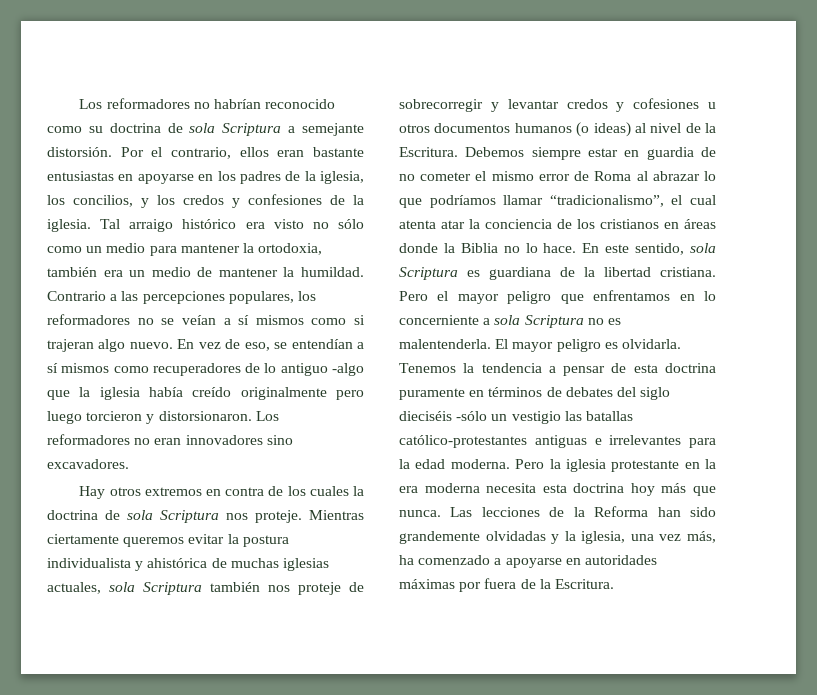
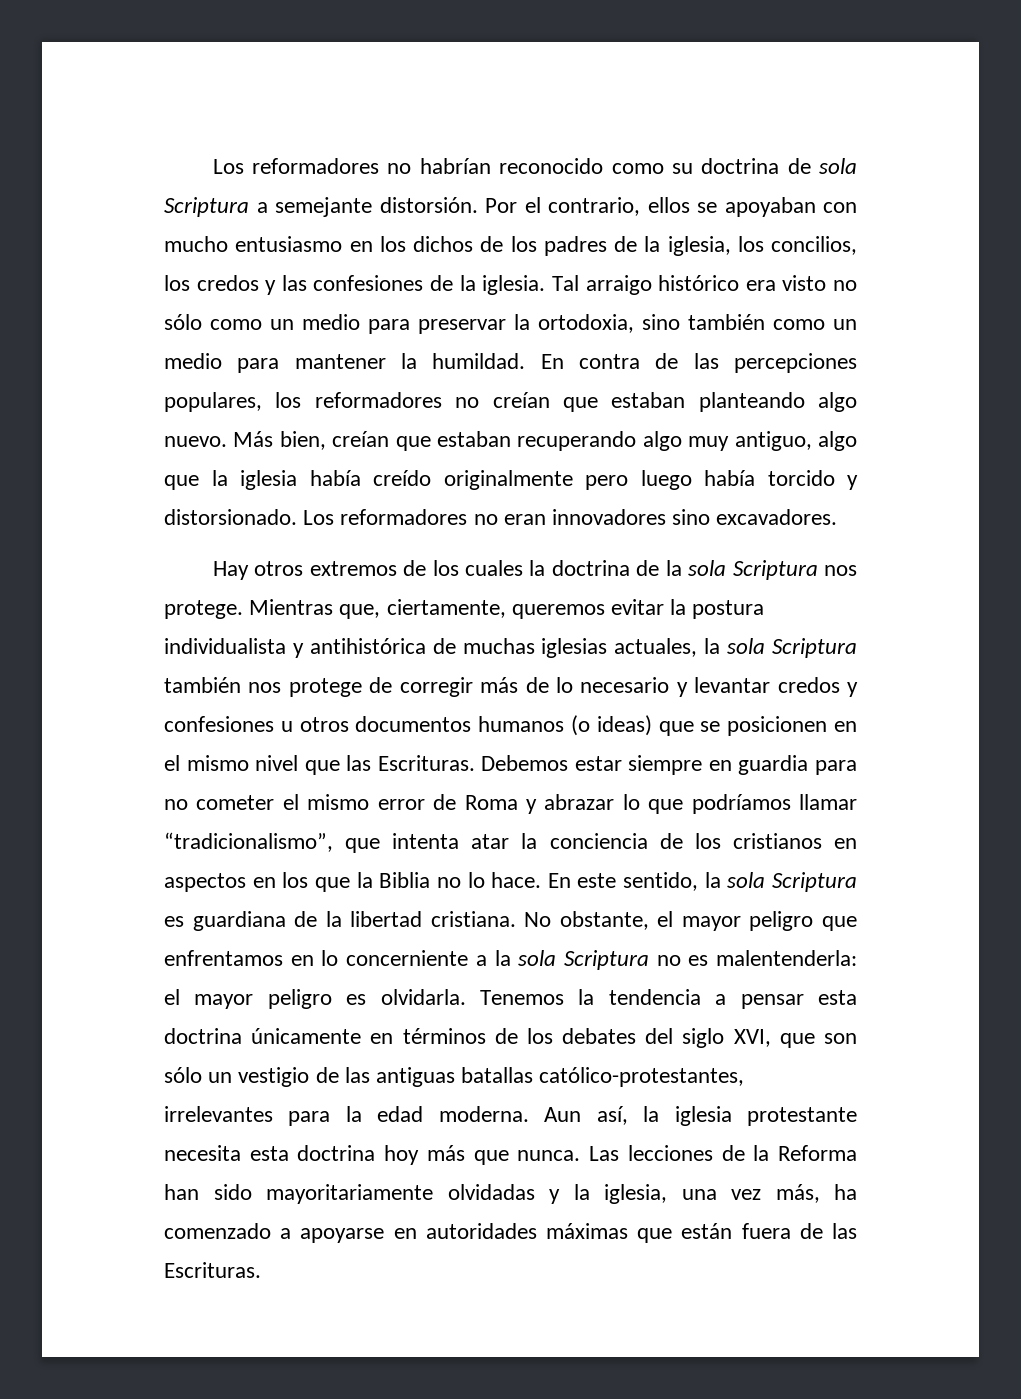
[277,147,364,157] [47,171,214,184] eran bastante entusiastas en apoyarse en -> [697,197,857,217] [164,236,504,252] se apoyaban con mucho entusiasmo en los dichos de
[141,198,149,208] y -> (857, 245) none
(240, 203) none -> [281,275,307,291] las
[180,244,240,253] mantener -> [418,319,506,334] preservar
[47,267,213,277] también era un medio de -> [642,314,857,330] [164,353,280,373] sino también como un medio para
[47,291,118,301] Contrario a -> [540,353,679,369] En contra de
[161,315,365,325] [47,339,365,352] [47,363,364,376] se veían a sí mismos como si trajeran algo nuevo. En vez de eso, se entendían a sí mismos como recuperadores de lo antiguo -algo -> [492,392,857,412] [164,431,857,451] creían que estaban planteando algo nuevo. Más bien, creían que estaban recuperando algo muy antiguo, algo
[86,411,252,424] torcieron y distorsionaron. -> [704,470,858,490] [164,509,297,525] había torcido y distorsionado.
[205,487,265,496] en contra -> (397, 568) none
(120, 515) none -> [665,560,682,576] la
[255,510,364,523] [47,534,119,544] proteje. Mientras ciertamente -> [164,599,506,619] protege. Mientras que, ciertamente,
[147,558,208,568] ahistórica -> [309,638,426,654] antihistórica
(101, 588) none -> [704,638,721,654] la
[298,582,364,595] [399,99,483,112] proteje de sobrecorregir -> [288,677,670,697] protege de corregir más de lo necesario
[633,98,700,109] cofesiones -> [164,716,274,732] confesiones
[634,123,716,133] [399,147,618,160] al nivel de la Escritura. Debemos siempre estar -> [658,716,857,736] [164,755,703,775] que se posicionen en el mismo nivel que las Escrituras. Debemos estar siempre
[701,147,716,157] de -> [814,760,857,775] para
[636,171,648,181] al -> [525,799,537,814] y
[671,195,716,205] [399,220,436,229] el cual atenta -> [345,833,460,853] que intenta
[684,219,716,229] [399,243,438,253] áreas donde -> [164,872,350,892] aspectos en los que
(685, 249) none -> [704,872,721,888] la
[399,291,428,301] Pero -> [524,911,649,930] No obstante,
(491, 321) none -> [494,950,511,966] la
[399,339,509,349] malentenderla. El -> [716,950,857,966] [164,989,180,1005] malentenderla: el
[611,363,716,373] [399,388,465,400] de esta doctrina puramente -> [817,990,857,1005] [164,1028,362,1044] esta doctrina únicamente
(562, 392) none -> [526,1028,553,1044] los
[399,411,633,424] [399,435,602,448] dieciséis -sólo un vestigio las batallas católico-protestantes antiguas e -> [733,1029,857,1048] [164,1067,745,1087] XVI, que son sólo un vestigio de las antiguas batallas católico-protestantes,
[515,459,545,469] Pero -> [544,1106,628,1125] Aun así,
[684,459,716,469] [399,483,480,493] en la era moderna -> (858, 1116) none
[399,531,480,544] grandemente -> [266,1184,433,1204] mayoritariamente
[459,578,614,592] por fuera de la Escritura. -> [637,1223,858,1243] [164,1262,261,1278] que están fuera de las Escrituras.

